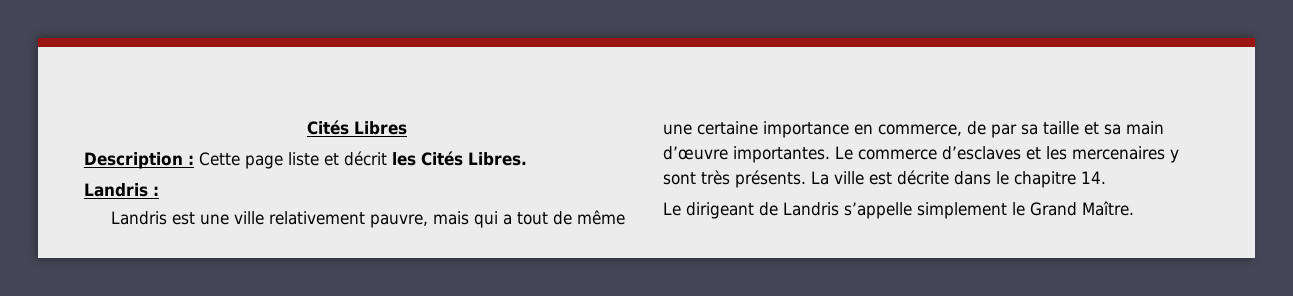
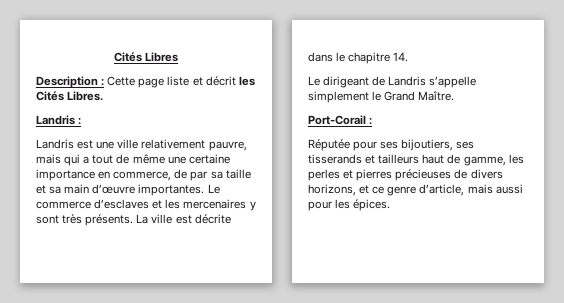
(1134, 208) none -> [308,115,373,125] [308,139,475,151] [308,154,524,166] [308,169,503,181] [308,184,523,196] [308,199,391,211] // Port-Corail : // Réputée pour ses bijoutiers, ses tisserands et tailleurs haut de gamme, les perles et pierres précieuses de divers horizons, et ce genre d’article, mais aussi pour les épices.

